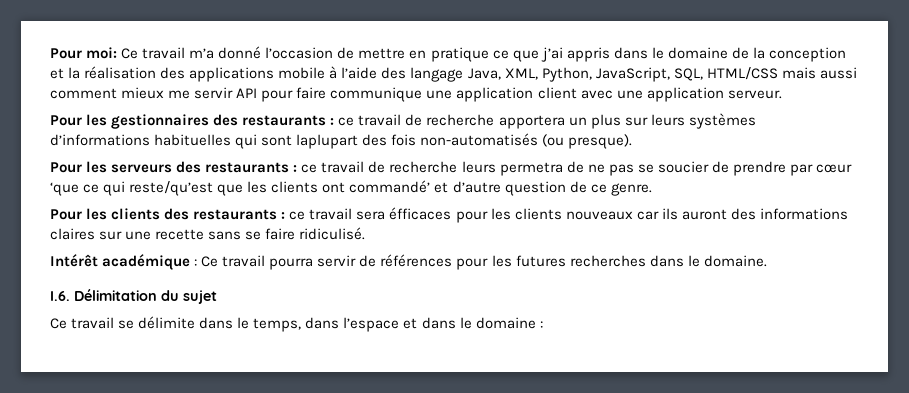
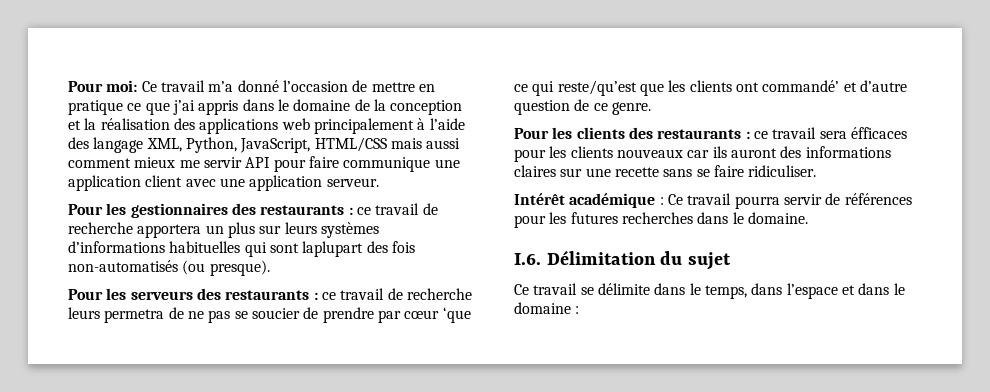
[278,67,326,79] mobile -> [281,118,414,134] web principalement
[467,68,501,80] Java, -> (144, 145) none
[673,68,703,81] SQL, -> (311, 145) none
[299,227,366,240] ridiculisé. -> [748,165,817,177] ridiculiser.

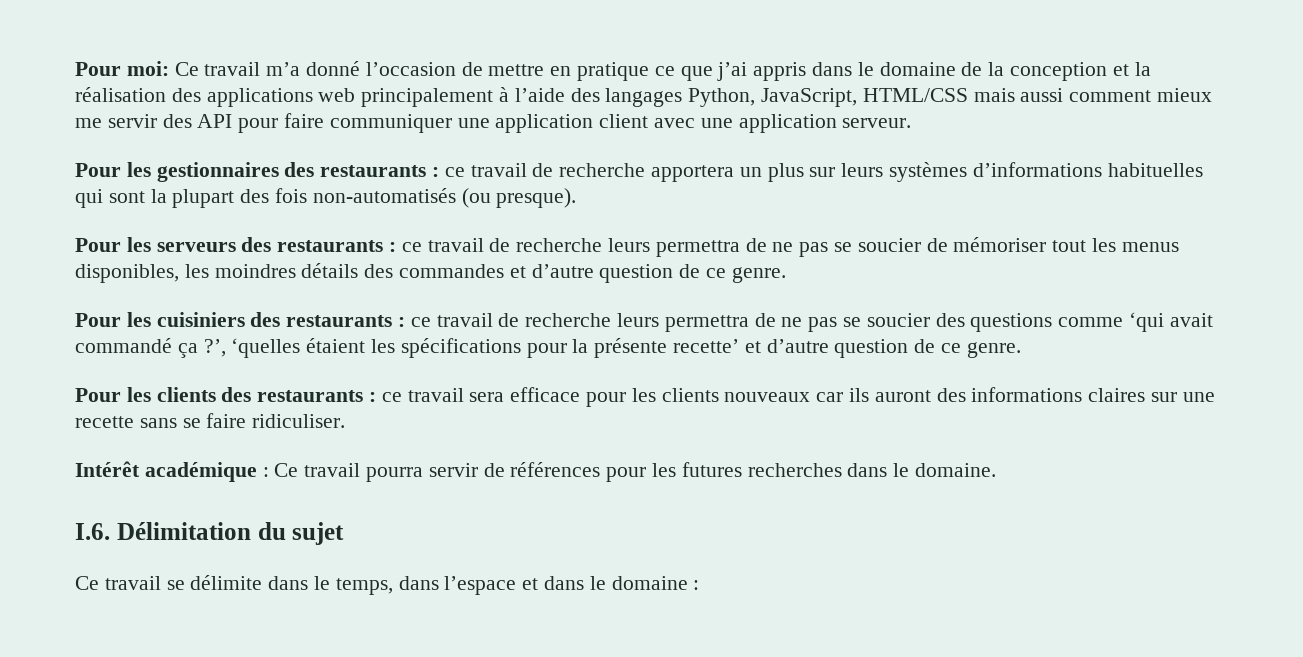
[93,137,182,153] langage XML, -> [605,88,683,107] langages
(242, 162) none -> [162,114,192,128] des
[343,157,431,172] communique -> [329,114,452,133] communiquer
[302,241,364,257] laplupart -> [150,189,235,208] la plupart
[104,309,165,323] permetra -> [655,240,740,257] permettra
[322,307,471,323] [514,80,840,96] prendre par cœur ‘que ce qui reste/qu’est que les clients ont commandé’ -> [953,237,1179,252] [75,263,786,283] [75,312,1213,332] [75,338,740,358] mémoriser tout les menus disponibles, les moindres détails des commandes et d’autre question de ce genre. // Pour les cuisiniers des restaurants : ce travail de recherche leurs permettra de ne pas se soucier des questions comme ‘qui avait commandé ça ?’, ‘quelles étaient les spécifications pour la présente recette’
[850,127,907,139] éfficaces -> [510,387,581,402] efficace

